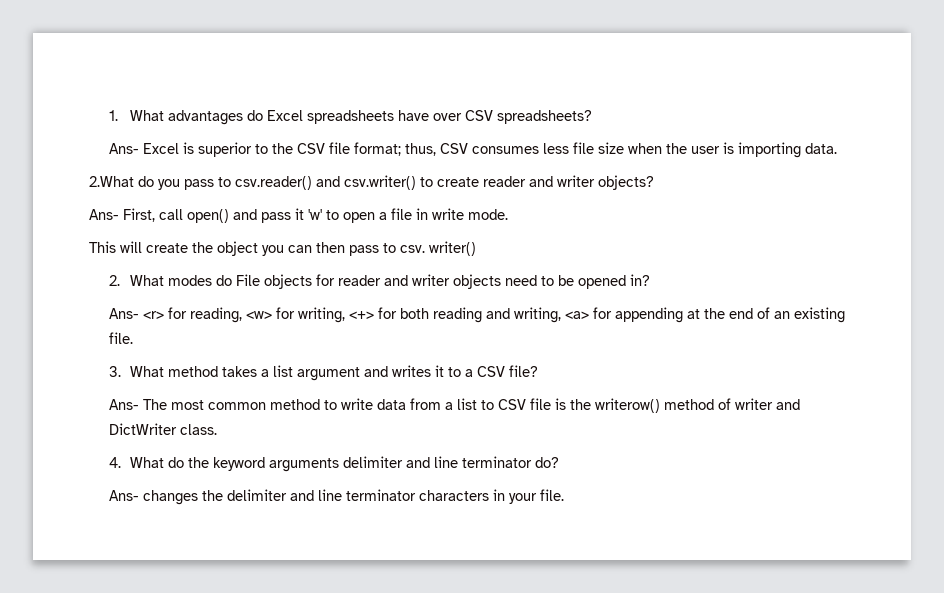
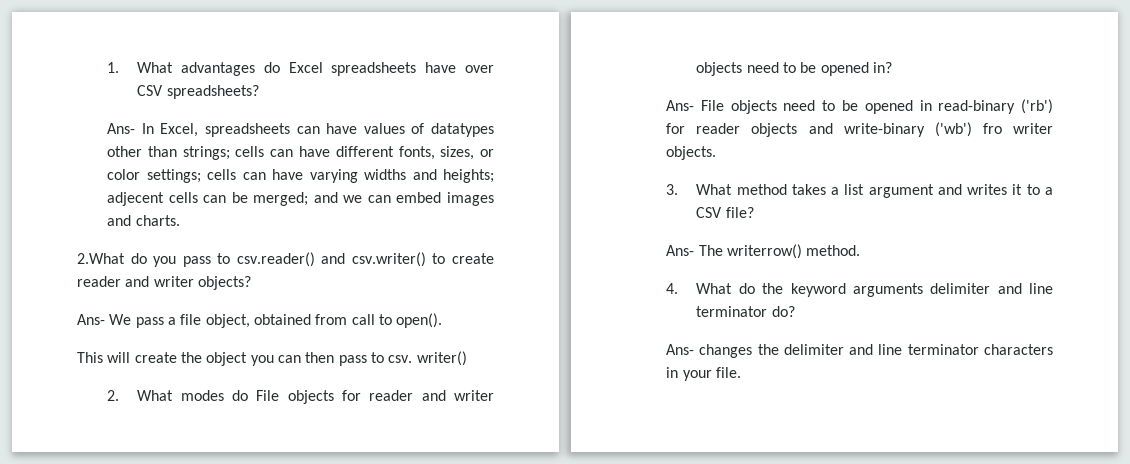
[143,142,838,158] Excel is superior to the CSV file format; thus, CSV consumes less file size when the user is importing data. -> [141,123,494,137] [107,146,494,160] [107,169,494,183] [107,192,494,206] [107,215,180,226] In Excel, spreadsheets can have values of datatypes other than strings; cells can have different fonts, sizes, or color settings; cells can have varying widths and heights; adjecent cells can be merged; and we can embed images and charts.
[123,208,508,223] First, call open() and pass it 'w' to open a file in write mode. -> [109,313,443,328] We pass a file object, obtained from call to open().
[143,307,846,323] [109,332,134,344] <r> for reading, <w> for writing, <+> for both reading and writing, <a> for appending at the end of an existing file. -> [700,99,1053,114] [666,122,1053,137] [666,146,717,160] File objects need to be opened in read-binary ('rb') for reader objects and write-binary ('wb') fro writer objects.
[171,398,801,413] [109,423,218,435] most common method to write data from a list to CSV file is the writerow() method of writer and DictWriter class. -> [726,244,861,259] writerrow() method.

